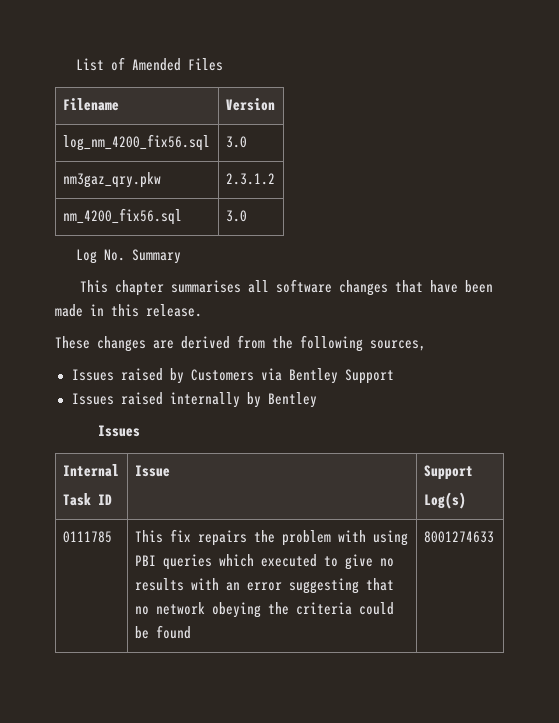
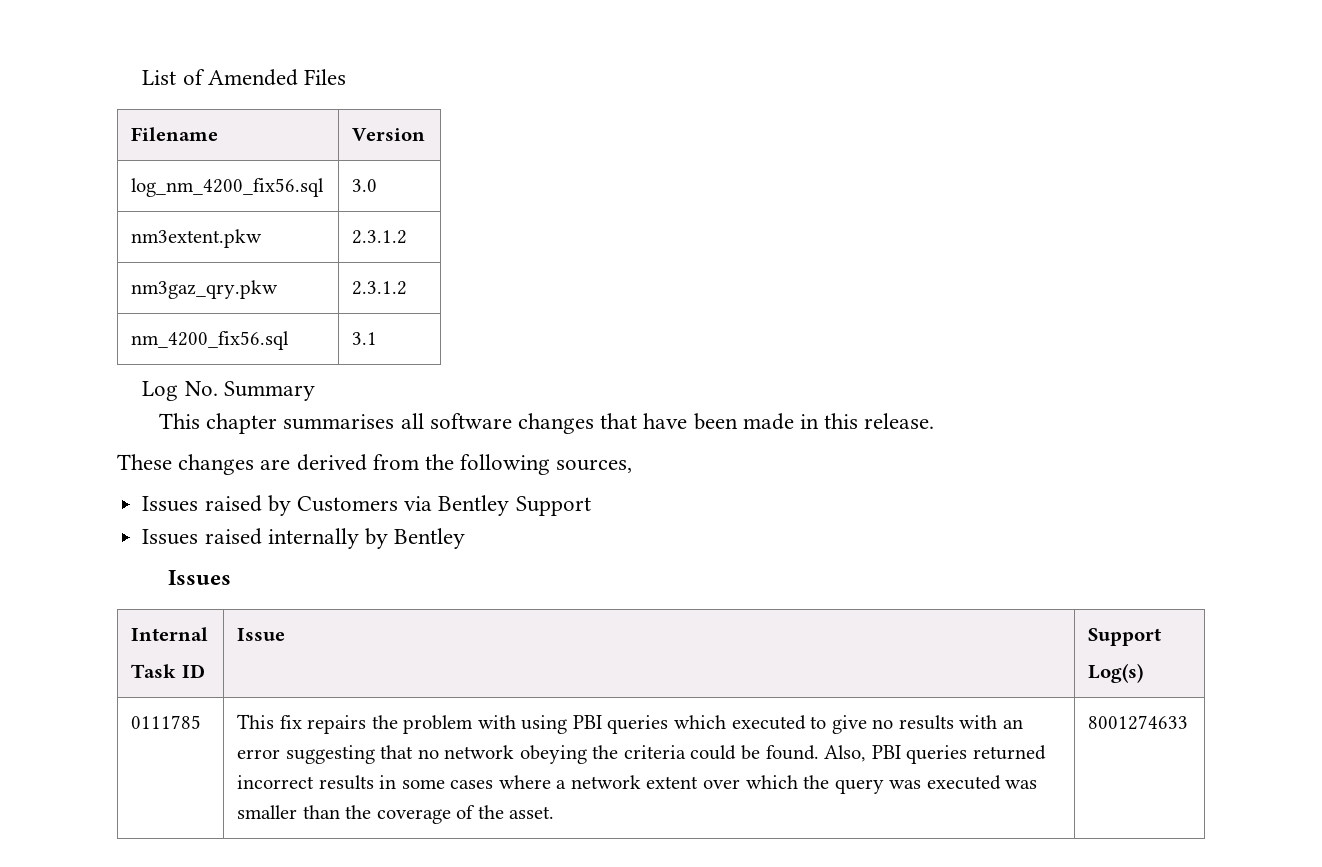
(247, 142) none -> [131,229,263,248] [352,230,408,244] // nm3extent.pkw | 2.3.1.2
[225,210,247,222] 3.0 -> [352,332,378,345] 3.1
[155,625,191,639] found -> [765,745,1046,764] [237,775,1038,794] [237,805,555,824] found. Also, PBI queries returned incorrect results in some cases where a network extent over which the query was executed was smaller than the coverage of the asset.

